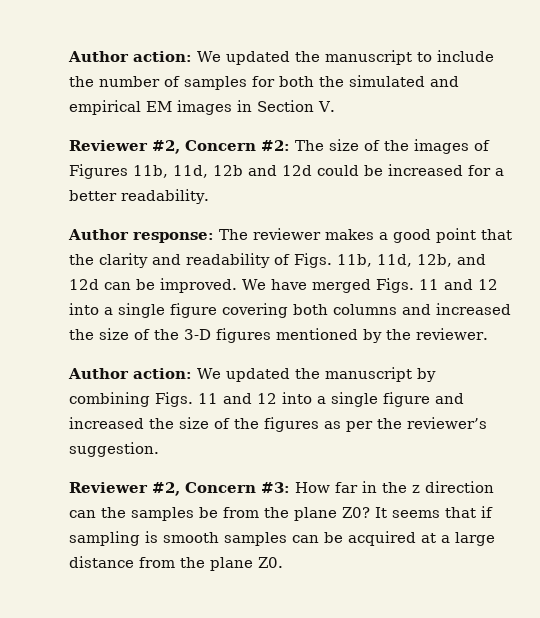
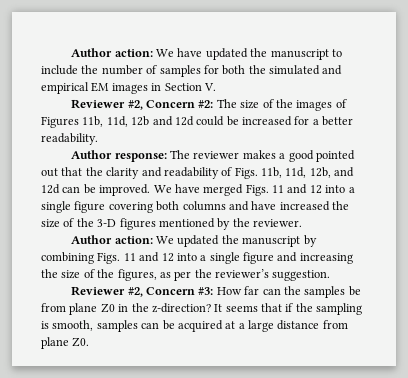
[68,51,221,62] Author action: We -> [71,48,203,57] Author action: We have
[436,228,476,243] point -> [315,150,355,162] [41,168,58,177] pointed out
(431, 309) none -> [251,201,277,210] have
[69,417,319,432] increased the size of the figures -> [299,253,353,264] [41,269,157,281] increasing the size of the figures,
[362,481,494,493] in the z direction -> (260, 290) none
[264,507,370,521] the plane Z0? -> [69,303,211,315] plane Z0 in the z-direction?
(493, 512) none -> [295,303,313,312] the
[163,532,219,543] smooth -> [52,320,94,331] smooth,
[180,557,205,568] the -> (348, 324) none

